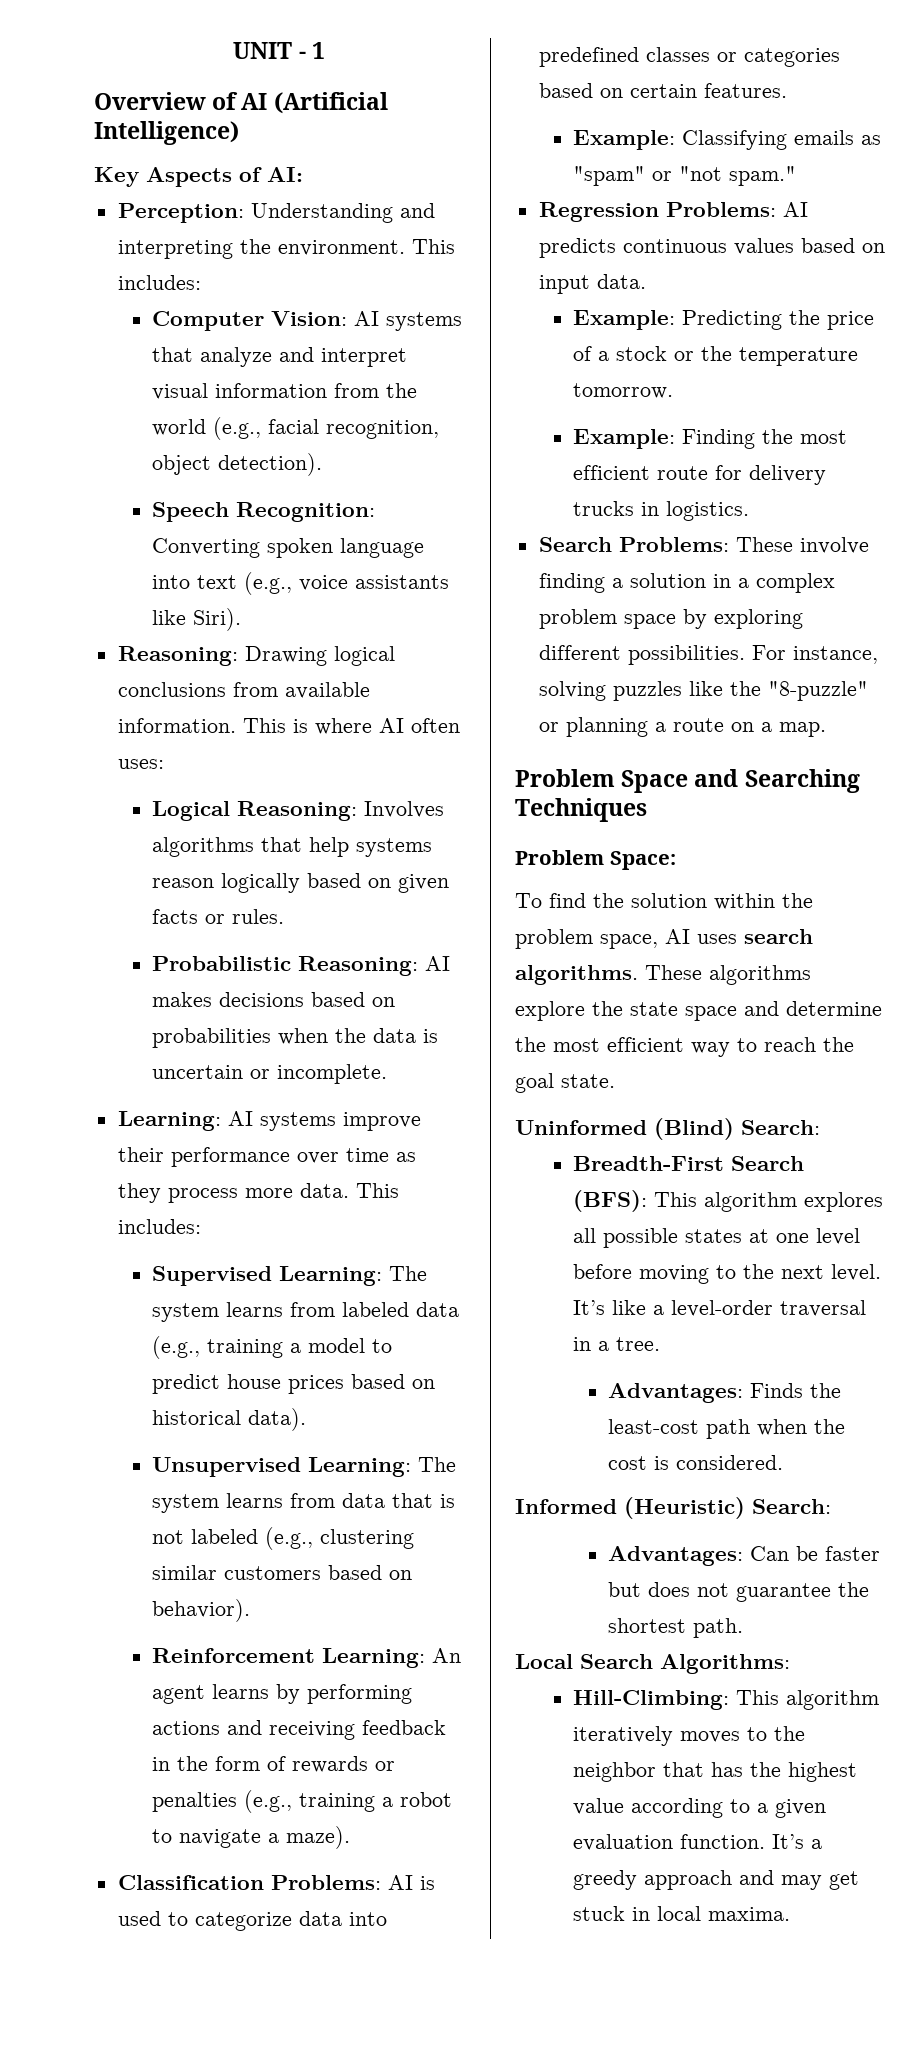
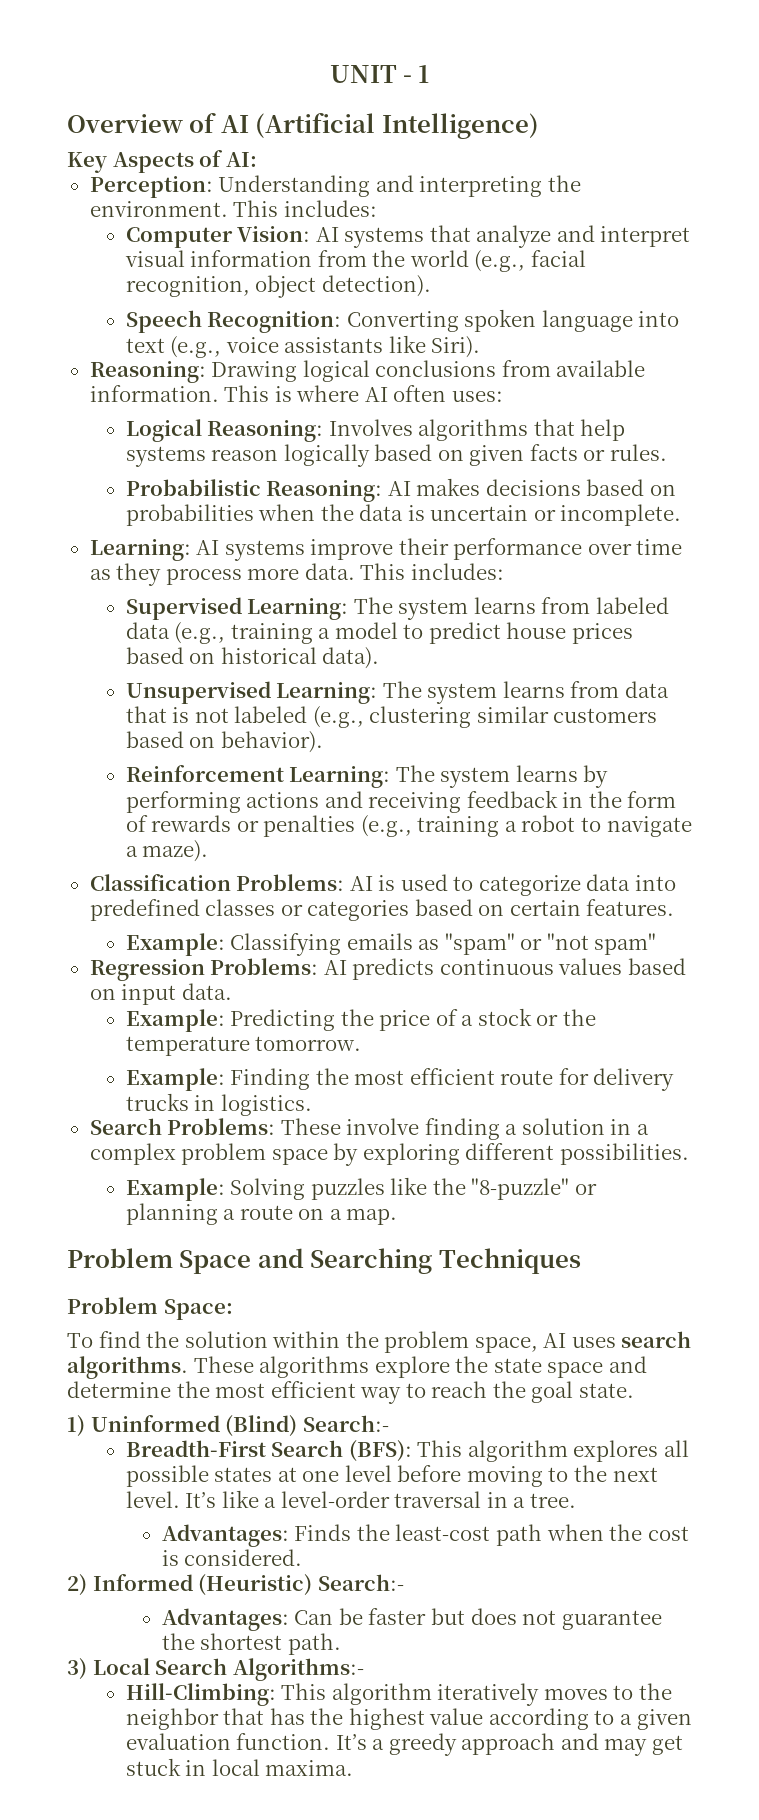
[432,1648,462,1663] [152,1685,206,1704] An agent -> [395,765,511,788] The system
[729,166,797,186] spam." -> [594,933,657,955] spam"
[751,645,878,664] [538,681,606,701] For instance, solving -> [125,1178,306,1201] // Example: Solving
(615, 1081) none -> [67,1415,85,1437] 1)
[741,1120,820,1135] Search: -> [302,1415,389,1432] Search:-
(784, 1462) none -> [67,1574,87,1596] 2)
[752,1499,831,1514] Search: -> [317,1574,404,1591] Search:-
(744, 1628) none -> [67,1658,87,1680] 3)
[660,1654,790,1674] Algorithms: -> [232,1658,364,1681] Algorithms:-

